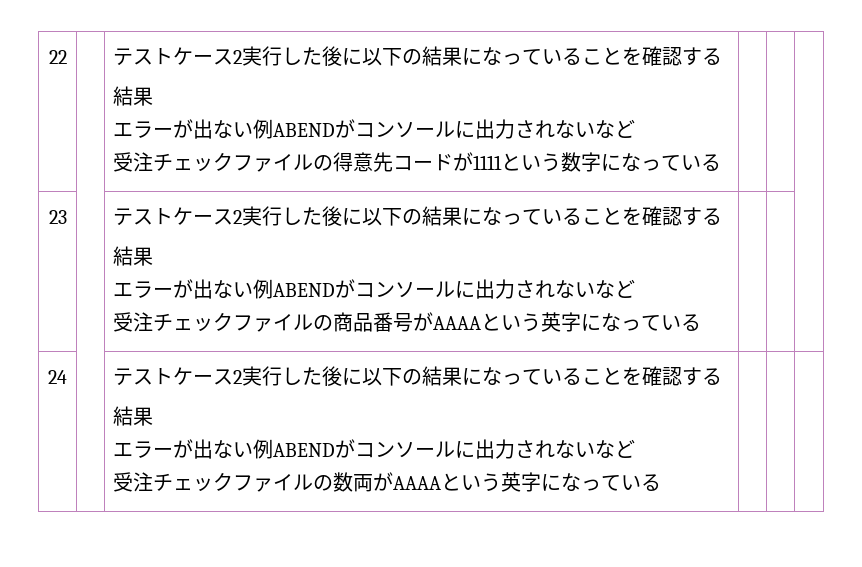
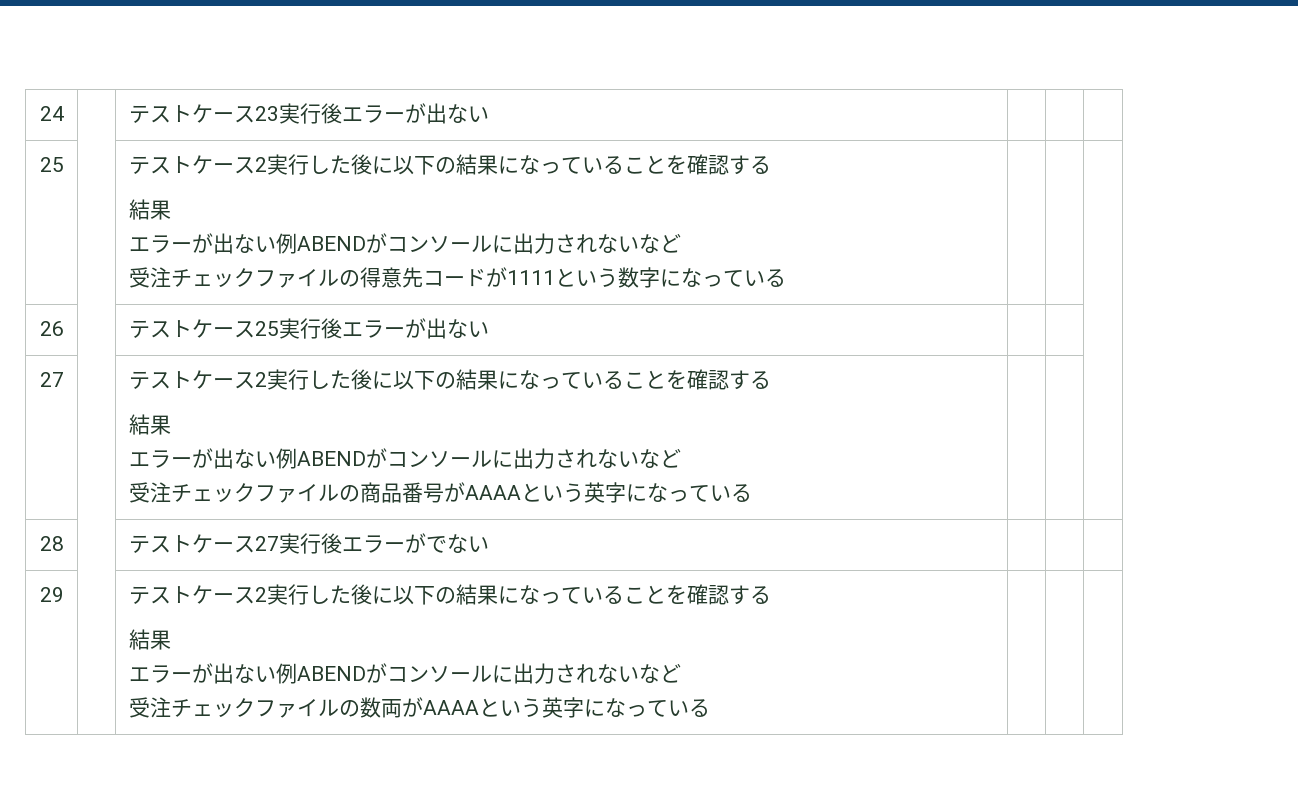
[48,50,67,64] 22 -> [39,106,64,121] [128,103,489,124] [39,157,64,172] 24 | | テストケース23実行後エラーが出ない | | | // 25
[48,210,67,224] 23 -> [39,321,64,336] [128,318,489,339] [39,372,64,387] 26 | | テストケース25実行後エラーが出ない | | | // 27
[48,370,67,384] 24 -> [39,536,64,551] [128,533,489,554] [39,587,64,602] 28 | | テストケース27実行後エラーがでない | | | // 29

